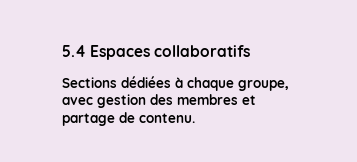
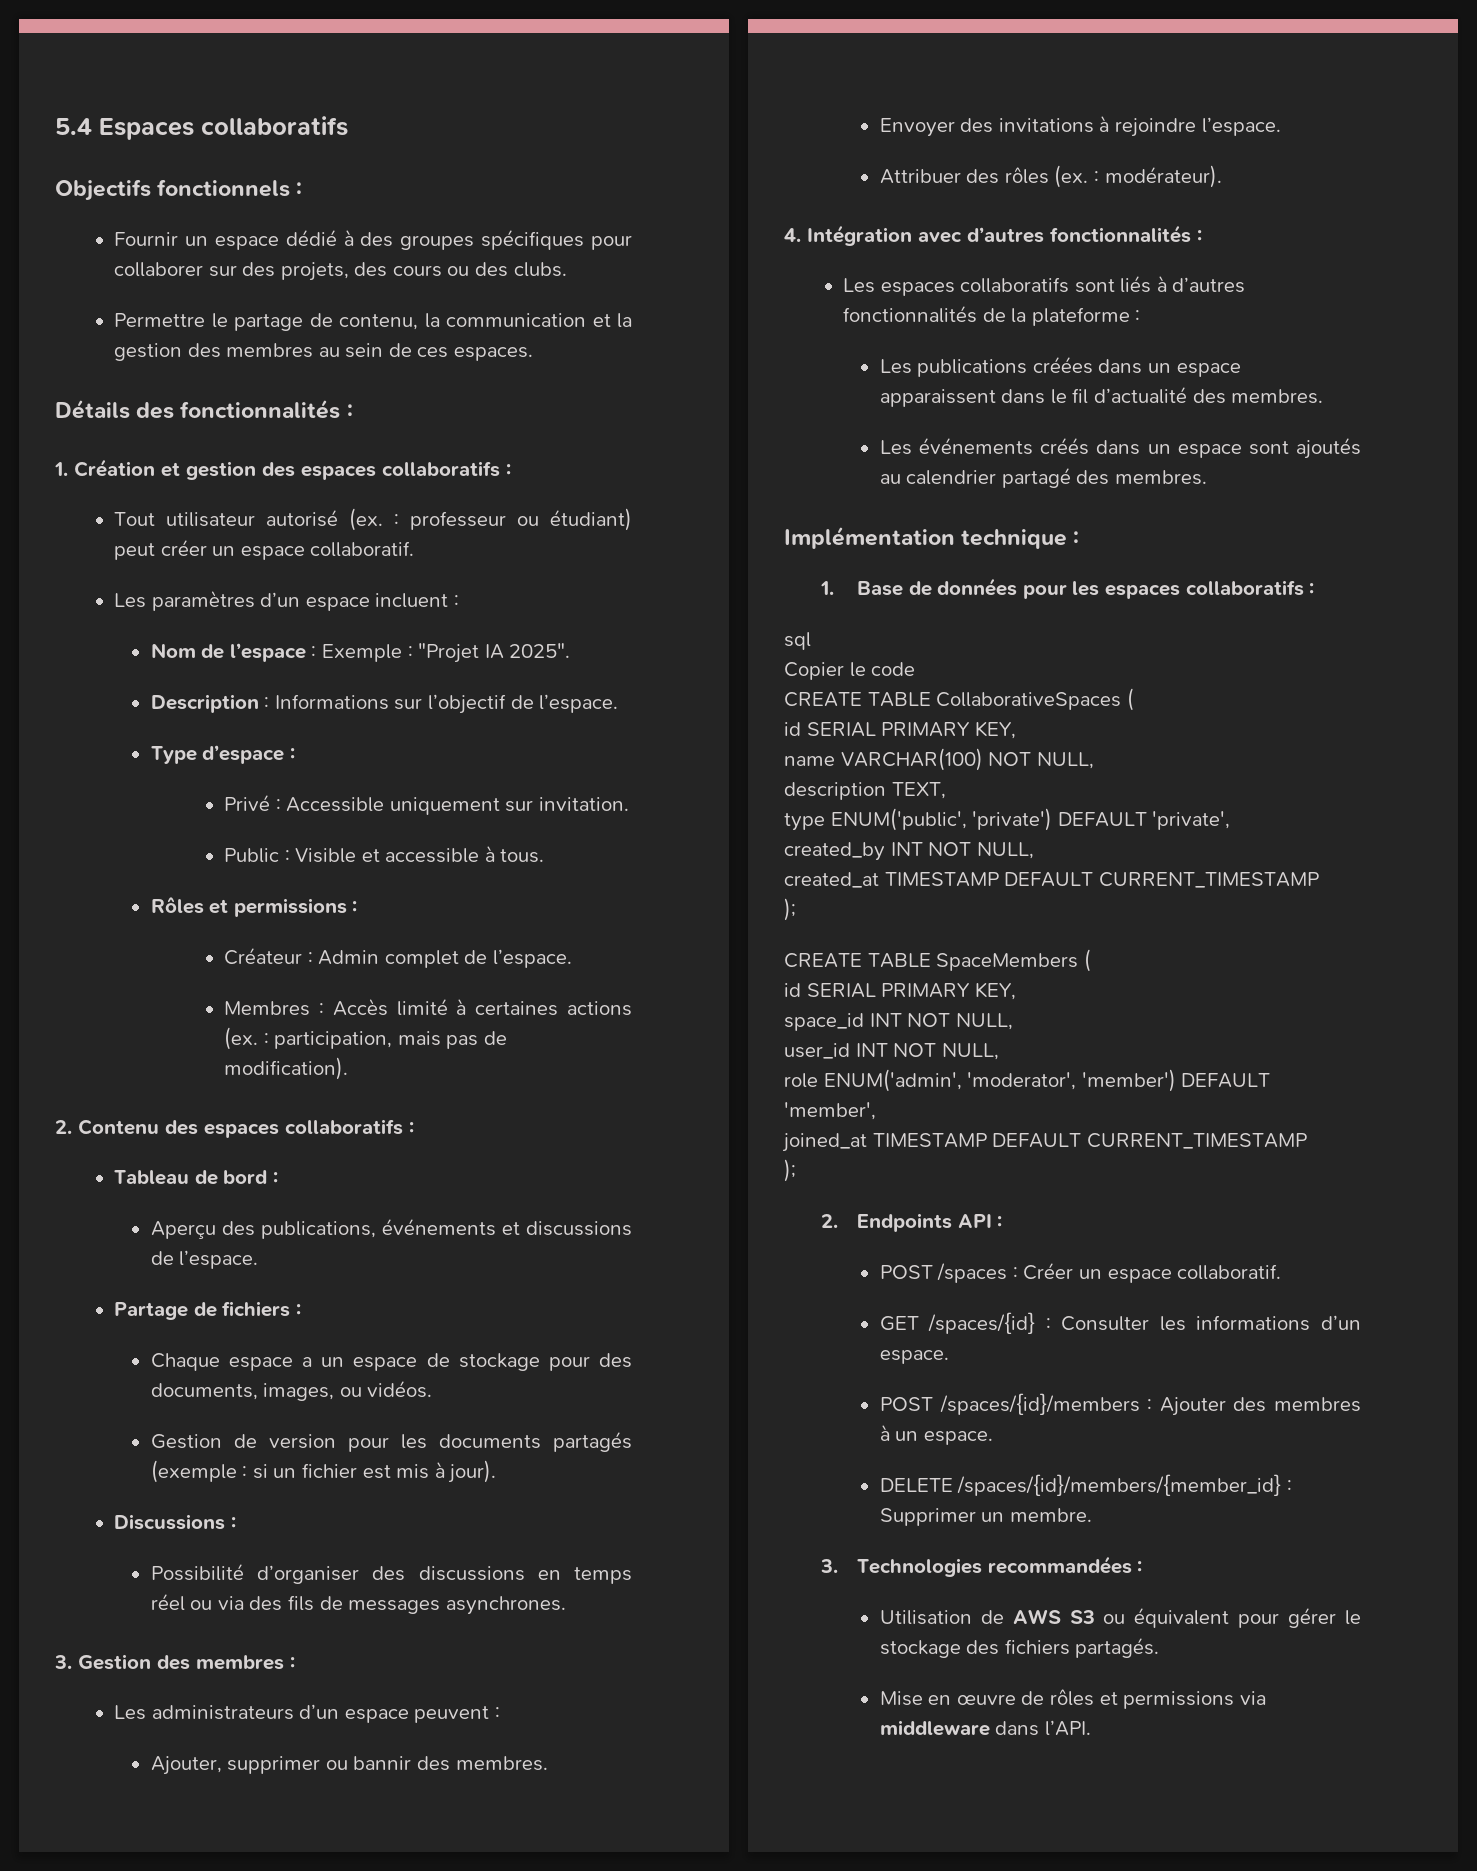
[62,76,289,91] [62,94,256,108] [62,112,195,126] Sections dédiées à chaque groupe, avec gestion des membres et partage de contenu. -> [55,179,303,201] [114,229,632,250] [114,262,567,281] [114,313,632,331] [114,343,533,361] [55,399,353,419] [54,459,511,480] [114,508,632,531] [114,539,415,560] [114,590,459,611] [150,643,571,663] [150,694,619,714] [150,745,295,764] [224,794,629,815] [224,845,545,863] [150,897,358,917] [224,947,572,968] [224,998,632,1016] [224,1027,507,1050] [224,1057,349,1080] [55,1119,414,1138] [114,1170,278,1185] [150,1218,632,1239] [150,1250,259,1269] [114,1301,301,1320] [150,1353,632,1371] [150,1380,433,1401] [150,1431,632,1452] [150,1460,497,1483] [114,1514,236,1530] [150,1563,632,1584] [150,1593,566,1615] [54,1654,295,1670] [114,1704,500,1723] [150,1756,548,1775] [879,115,1281,137] [879,165,1222,188] [784,225,1202,246] [843,275,1246,296] [843,305,1141,326] [879,356,1241,377] [879,386,1324,407] [879,437,1361,459] [879,467,1208,488] [784,526,1080,549] [819,578,1315,599] [784,632,811,650] [784,662,916,680] [784,688,1134,711] [784,721,1016,739] [784,748,1094,771] [784,782,946,800] [784,808,1231,831] [784,842,1034,861] [784,872,1319,888] [784,898,796,921] [784,949,1091,972] [784,982,1016,1000] [784,1013,1013,1031] [784,1043,999,1060] [784,1069,1271,1092] [784,1102,876,1120] [782,1133,1307,1152] [784,1159,796,1182] [820,1213,1003,1232] [879,1262,1282,1283] [879,1312,1361,1334] [879,1350,949,1364] [879,1393,1361,1416] [879,1424,993,1445] [879,1474,1292,1496] [879,1508,1092,1526] [819,1556,1143,1577] [879,1607,1361,1628] [879,1637,1160,1658] [879,1689,1266,1709] [879,1720,1091,1736] Objectifs fonctionnels : // Fournir un espace dédié à des groupes spécifiques pour collaborer sur des projets, des cours ou des clubs. // Permettre le partage de contenu, la communication et la gestion des membres au sein de ces espaces. // Détails des fonctionnalités : // 1. Création et gestion des espaces collaboratifs : // Tout utilisateur autorisé (ex. : professeur ou étudiant) peut créer un espace collaboratif. // Les paramètres d’un espace incluent : // Nom de l’espace : Exemple : "Projet IA 2025". // Description : Informations sur l’objectif de l’espace. // Type d’espace : // Privé : Accessible uniquement sur invitation. // Public : Visible et accessible à tous. // Rôles et permissions : // Créateur : Admin complet de l’espace. // Membres : Accès limité à certaines actions (ex. : participation, mais pas de modification). // 2. Contenu des espaces collaboratifs : // Tableau de bord : // Aperçu des publications, événements et discussions de l’espace. // Partage de fichiers : // Chaque espace a un espace de stockage pour des documents, images, ou vidéos. // Gestion de version pour les documents partagés (exemple : si un fichier est mis à jour). // Discussions : // Possibilité d’organiser des discussions en temps réel ou via des fils de messages asynchrones. // 3. Gestion des membres : // Les administrateurs d’un espace peuvent : // Ajouter, supprimer ou bannir des membres. // Envoyer des invitations à rejoindre l’espace. // Attribuer des rôles (ex. : modérateur). // 4. Intégration avec d’autres fonctionnalités : // Les espaces collaboratifs sont liés à d’autres fonctionnalités de la plateforme : // Les publications créées dans un espace apparaissent dans le fil d’actualité des membres. // Les événements créés dans un espace sont ajoutés au calendrier partagé des membres. // Implémentation technique : // 1. Base de données pour les espaces collaboratifs : // sql // Copier le code // CREATE TABLE CollaborativeSpaces ( // id SERIAL PRIMARY KEY, // name VARCHAR(100) NOT NULL, // description TEXT, // type ENUM('public', 'private') DEFAULT 'private', // created_by INT NOT NULL, // created_at TIMESTAMP DEFAULT CURRENT_TIMESTAMP // ); // CREATE TABLE SpaceMembers ( // id SERIAL PRIMARY KEY, // space_id INT NOT NULL, // user_id INT NOT NULL, // role ENUM('admin', 'moderator', 'member') DEFAULT 'member', // joined_at TIMESTAMP DEFAULT CURRENT_TIMESTAMP // ); // 2. Endpoints API : // POST /spaces : Créer un espace collaboratif. // GET /spaces/{id} : Consulter les informations d’un espace. // POST /spaces/{id}/members : Ajouter des membres à un espace. // DELETE /spaces/{id}/members/{member_id} : Supprimer un membre. // 3. Technologies recommandées : // Utilisation de AWS S3 ou équivalent pour gérer le stockage des fichiers partagés. // Mise en œuvre de rôles et permissions via middleware dans l’API.

